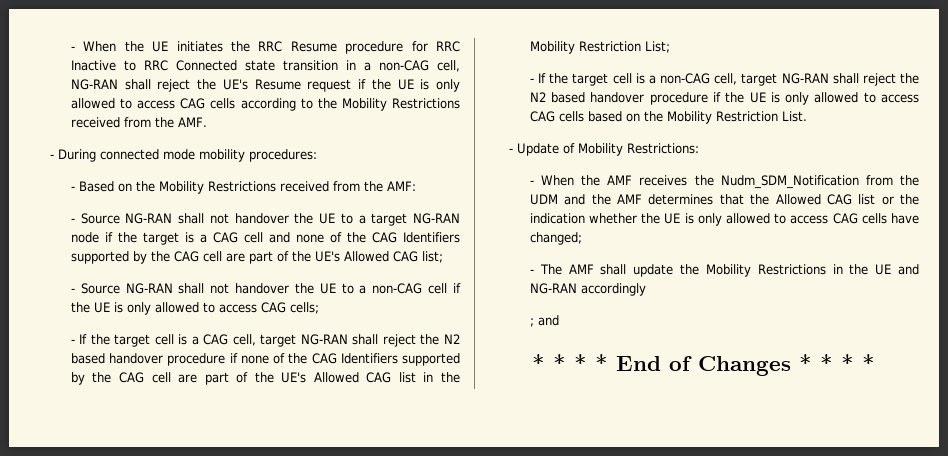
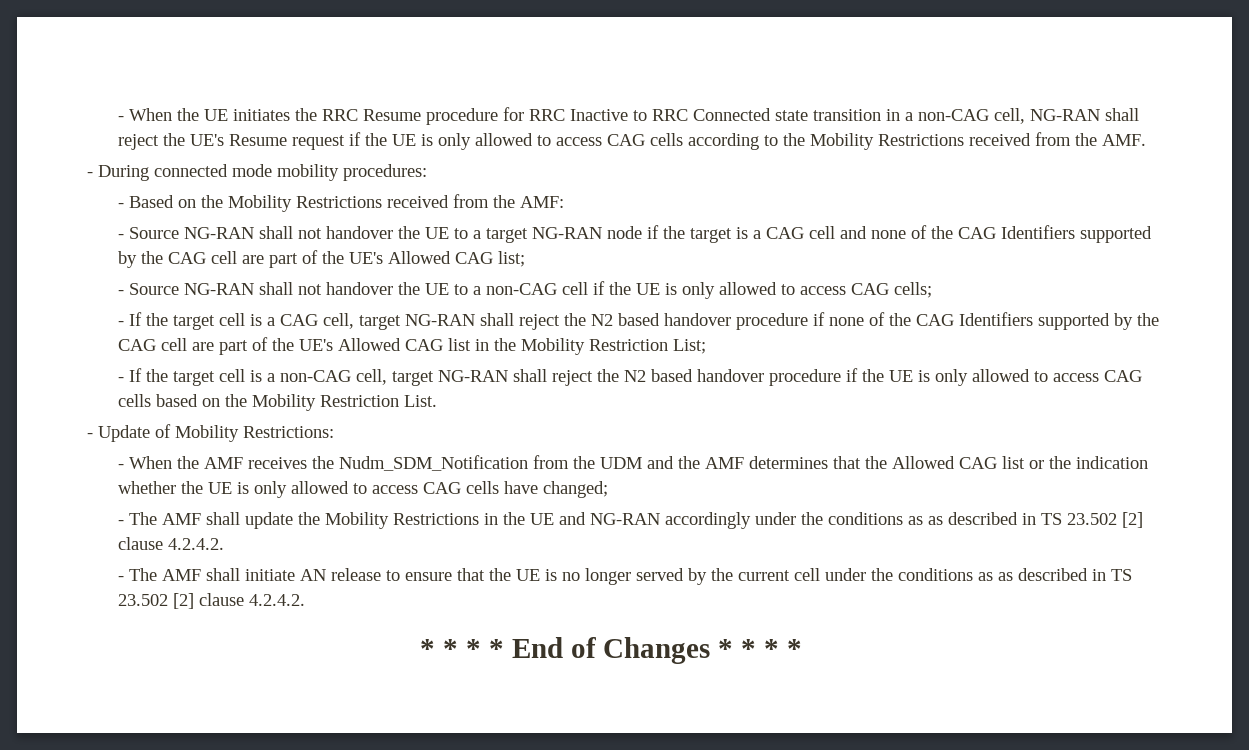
[529,315,559,327] // ; and -> [754,512,1143,528] [117,537,224,550] [117,568,1132,585] [117,593,305,609] under the conditions as as described in TS 23.502 [2] clause 4.2.4.2. // - The AMF shall initiate AN release to ensure that the UE is no longer served by the current cell under the conditions as as described in TS 23.502 [2] clause 4.2.4.2.

